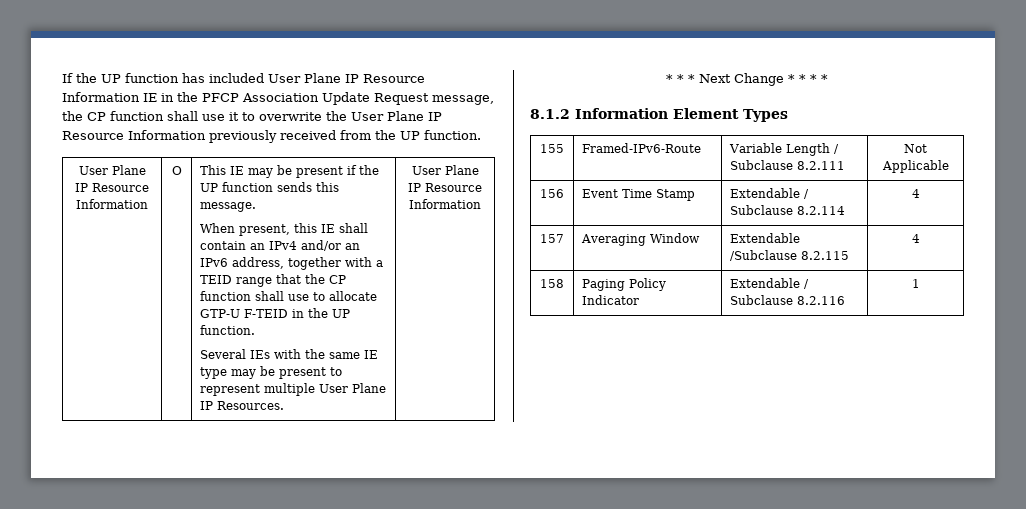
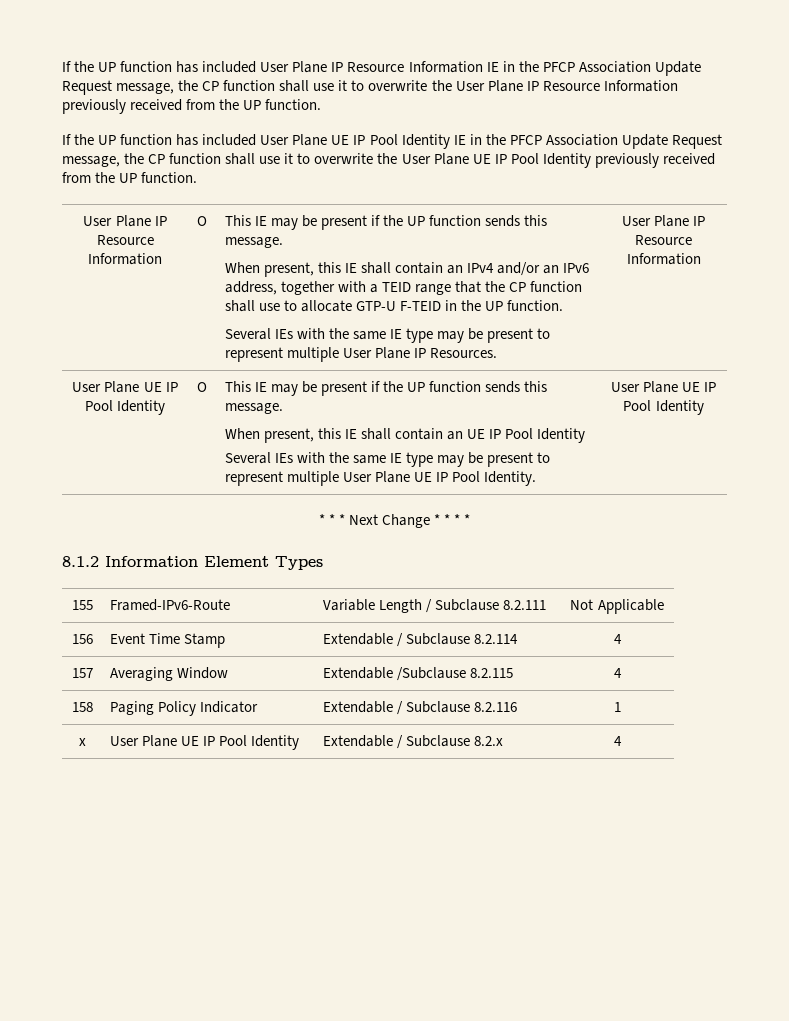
(481, 135) none -> [62,134,722,149] [62,153,715,168] [62,172,198,183] // If the UP function has included User Plane UE IP Pool Identity IE in the PFCP Association Update Request message, the CP function shall use it to overwrite the User Plane UE IP Pool Identity previously received from the UP function.
(481, 204) none -> [72,381,178,393] [84,400,166,415] [197,382,207,392] [224,381,548,396] [224,403,283,414] [224,428,586,443] [224,452,551,467] [224,471,536,486] [610,381,717,393] [623,400,704,415] // User Plane UE IP Pool Identity | O | This IE may be present if the UP function sends this message. // When present, this IE shall contain an UE IP Pool Identity // Several IEs with the same IE type may be present to represent multiple User Plane UE IP Pool Identity. | User Plane UE IP Pool Identity
(920, 283) none -> [78,738,86,746] [109,735,299,750] [322,735,503,749] [613,736,622,746] // x | User Plane UE IP Pool Identity | Extendable / Subclause 8.2.x | 4

